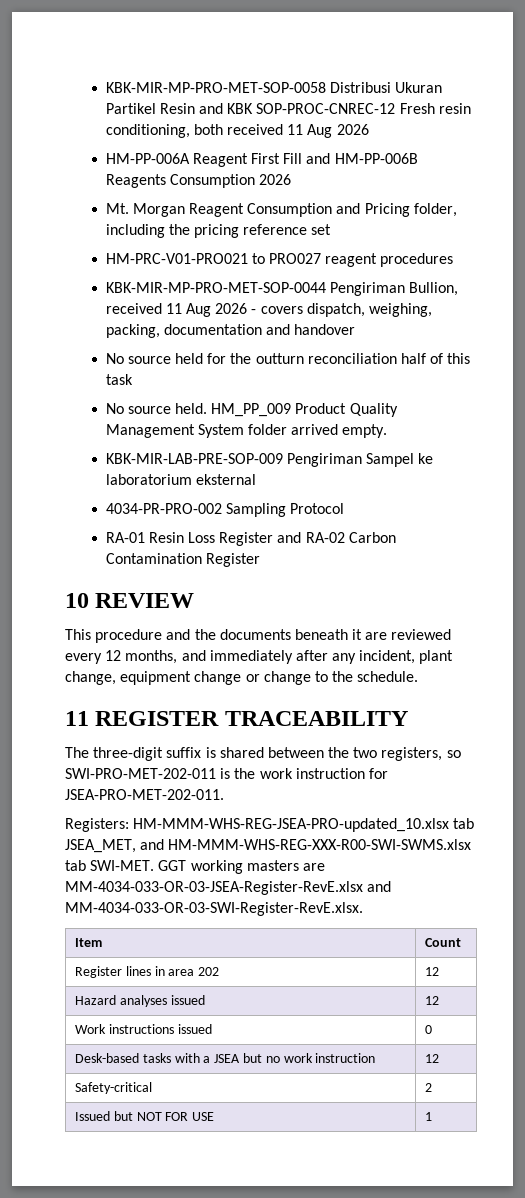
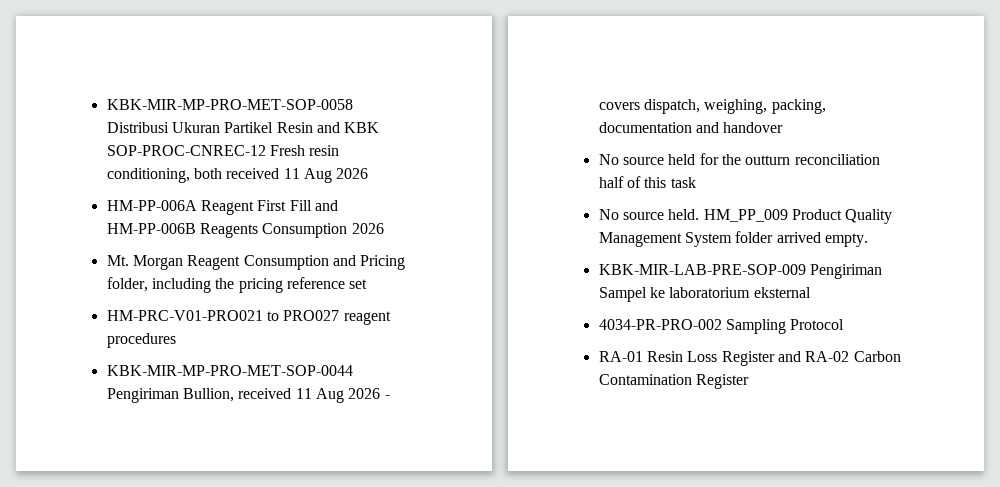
[65,593,195,608] [65,629,452,643] [65,650,454,664] [65,671,419,685] [65,711,408,726] [65,747,461,761] [65,768,388,779] [65,789,224,800] [65,818,475,832] [65,839,472,853] [65,860,325,874] [65,881,392,895] [65,902,363,916] [75,938,103,947] [425,938,462,947] [75,966,220,978] [425,967,440,976] [75,995,205,1007] [425,996,440,1005] [75,1024,212,1034] [425,1025,433,1034] [75,1053,376,1063] [425,1054,440,1063] [75,1082,153,1094] [425,1083,433,1092] [75,1111,215,1121] [425,1112,433,1121] // 10 REVIEW // This procedure and the documents beneath it are reviewed every 12 months, and immediately after any incident, plant change, equipment change or change to the schedule. // 11 REGISTER TRACEABILITY // The three-digit suffix is shared between the two registers, so SWI-PRO-MET-202-011 is the work instruction for JSEA-PRO-MET-202-011. // Registers: HM-MMM-WHS-REG-JSEA-PRO-updated_10.xlsx tab JSEA_MET, and HM-MMM-WHS-REG-XXX-R00-SWI-SWMS.xlsx tab SWI-MET. GGT working masters are MM-4034-033-OR-03-JSEA-Register-RevE.xlsx and MM-4034-033-OR-03-SWI-Register-RevE.xlsx. // Item | Count // Register lines in area 202 | 12 // Hazard analyses issued | 12 // Work instructions issued | 0 // Desk-based tasks with a JSEA but no work instruction | 12 // Safety-critical | 2 // Issued but NOT FOR USE | 1 -> (750, 381) none

